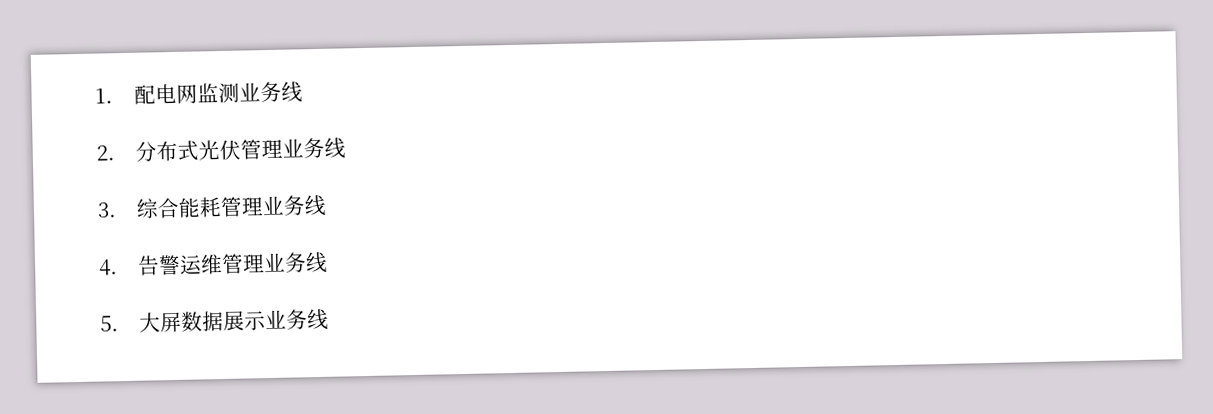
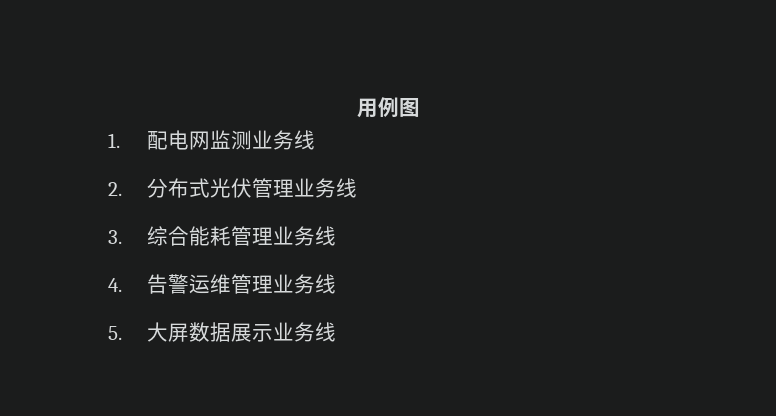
(95, 96) none -> [356,97,420,118] 用例图 //

